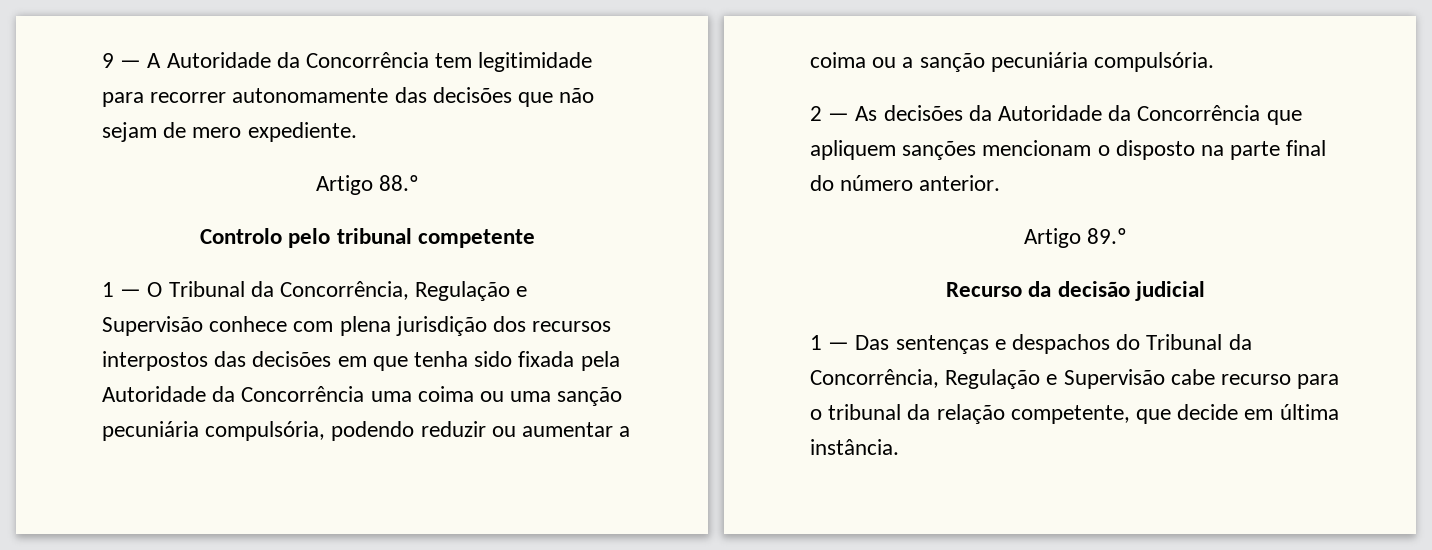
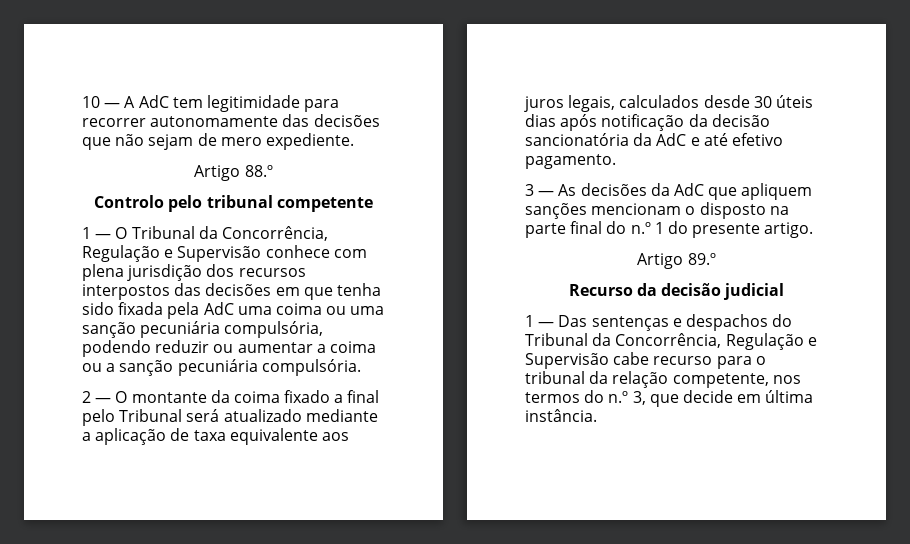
[102,53,114,68] 9 -> [82,96,100,108] 10
[166,52,430,68] Autoridade da Concorrência -> [138,95,169,108] AdC
[102,386,365,402] Autoridade da Concorrência -> [203,302,234,315] AdC
[855,105,1261,121] As decisões da Autoridade da Concorrência -> [115,390,380,403] [82,409,378,426] [82,428,349,445] [524,95,813,112] [525,114,770,131] [525,133,783,146] [525,154,616,169] [525,183,704,196] O montante da coima fixado a final pelo Tribunal será atualizado mediante a aplicação de taxa equivalente aos juros legais, calculados desde 30 úteis dias após notificação da decisão sancionatória da AdC e até efetivo pagamento. // 3 — As decisões da AdC
[840,175,1001,191] número anterior. -> [630,221,814,238] n.º 1 do presente artigo.
(1130, 414) none -> [772,375,801,384] [525,390,646,405] nos termos do n.º 3,

